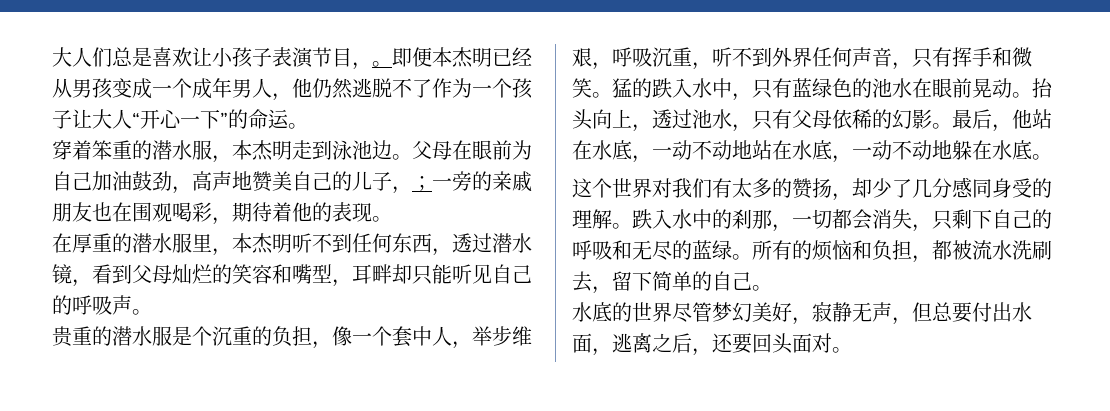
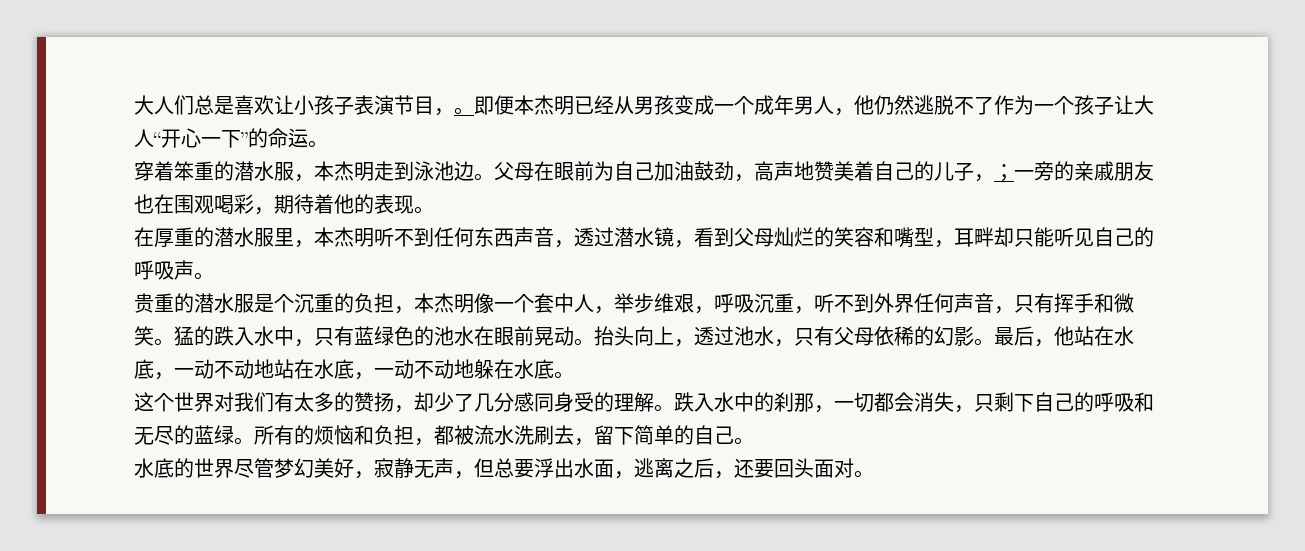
(292, 181) none -> [854,161,874,181] 着
(432, 243) none -> [514,227,554,247] 声音
(332, 345) none -> [414,293,474,313] 本杰明
[972,302,992,322] 付 -> [534,458,554,478] 浮

